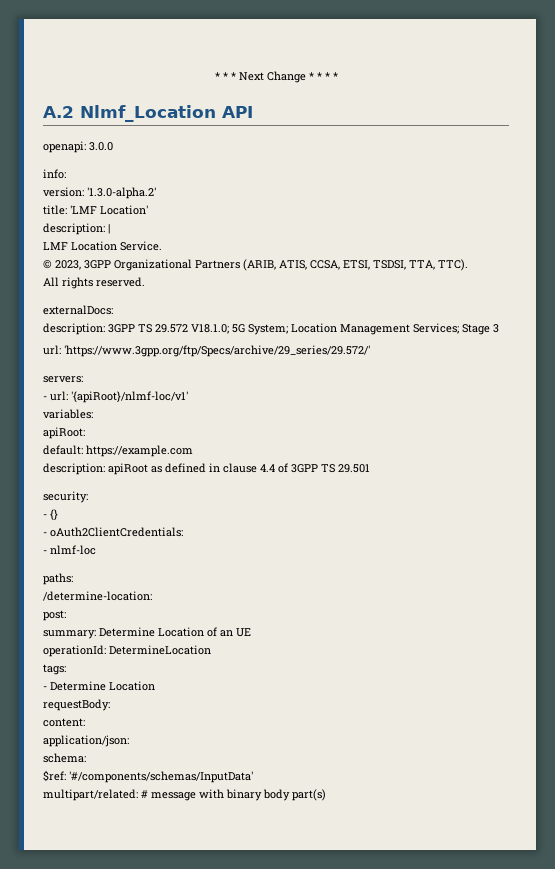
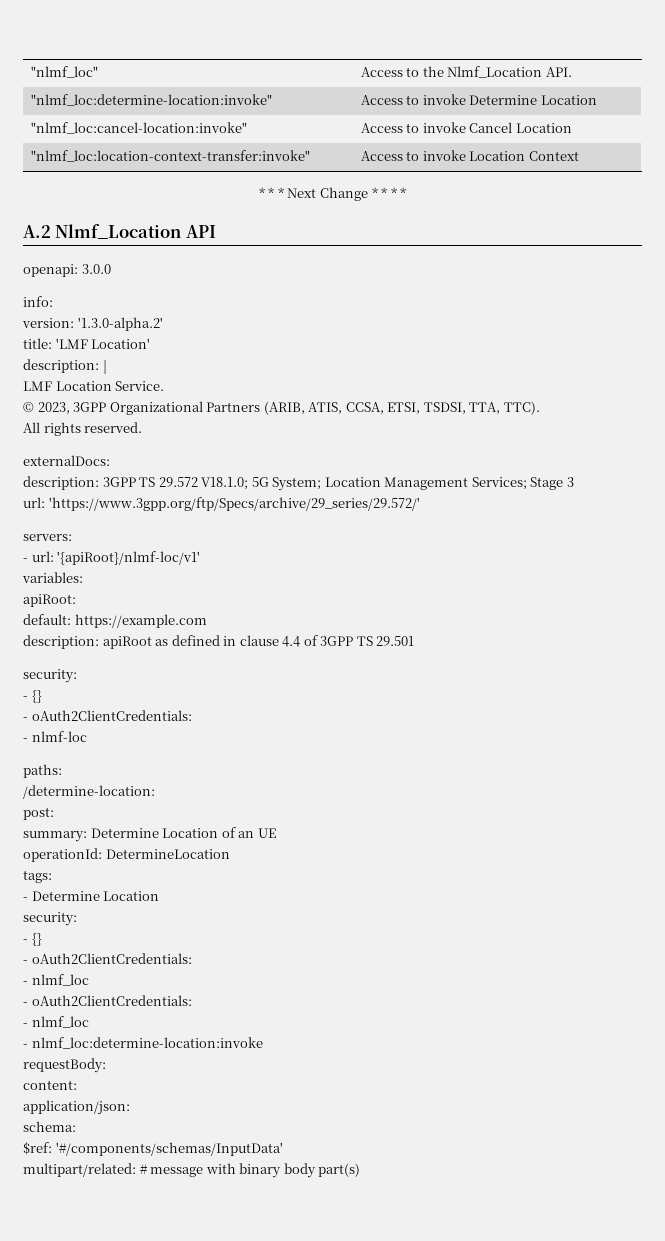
(214, 76) none -> [30,66,98,78] [360,66,572,78] [30,94,272,106] [360,94,597,105] [30,122,247,134] [360,122,572,133] [30,150,310,162] [360,150,579,161] "nlmf_loc" | Access to the Nlmf_Location API. // "nlmf_loc:determine-location:invoke" | Access to invoke Determine Location // "nlmf_loc:cancel-location:invoke" | Access to invoke Cancel Location // "nlmf_loc:location-context-transfer:invoke" | Access to invoke Location Context //
(155, 686) none -> [23,912,77,926] [23,933,42,946] [23,953,192,964] [23,974,89,986] [23,995,192,1006] [23,1016,89,1028] [23,1037,263,1049] // security: // - {} // - oAuth2ClientCredentials: // - nlmf_loc // - oAuth2ClientCredentials: // - nlmf_loc // - nlmf_loc:determine-location:invoke

